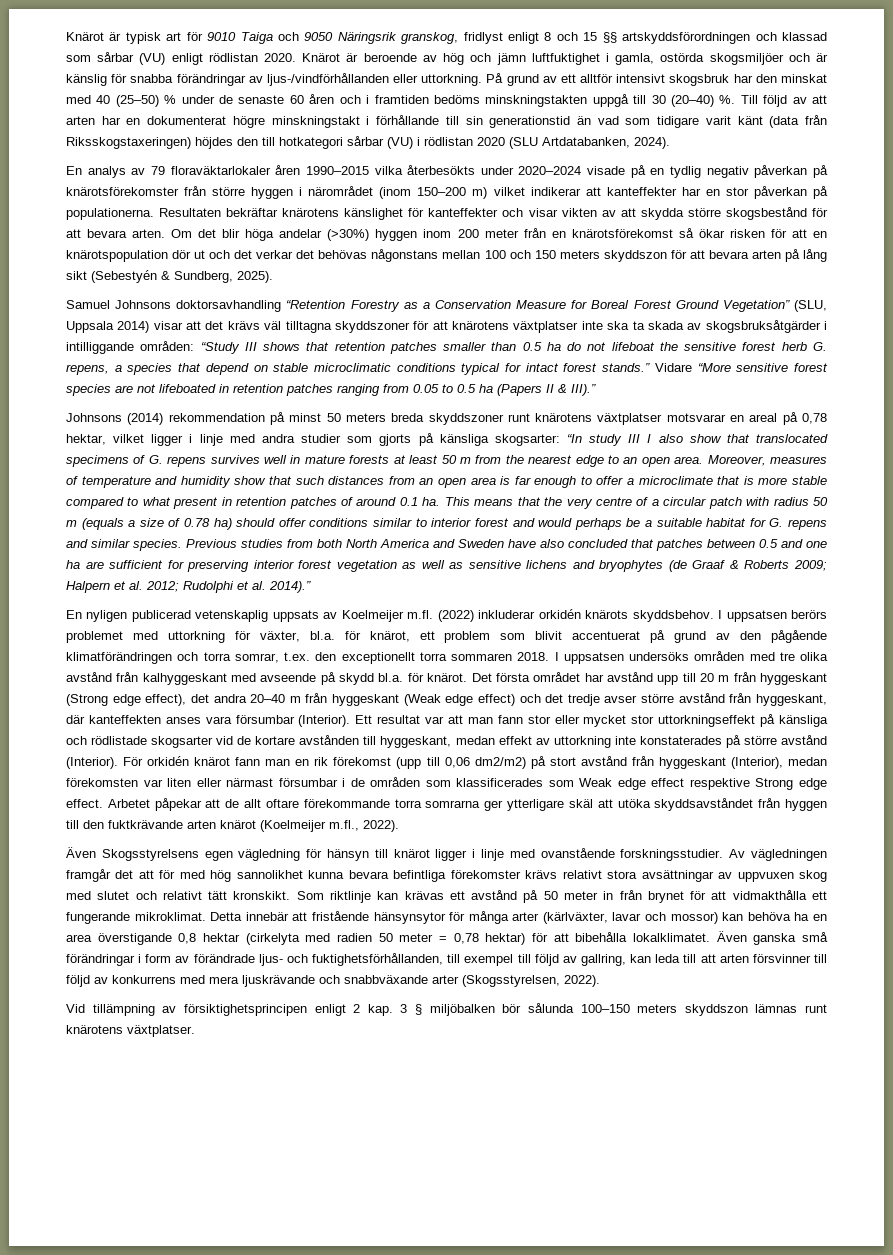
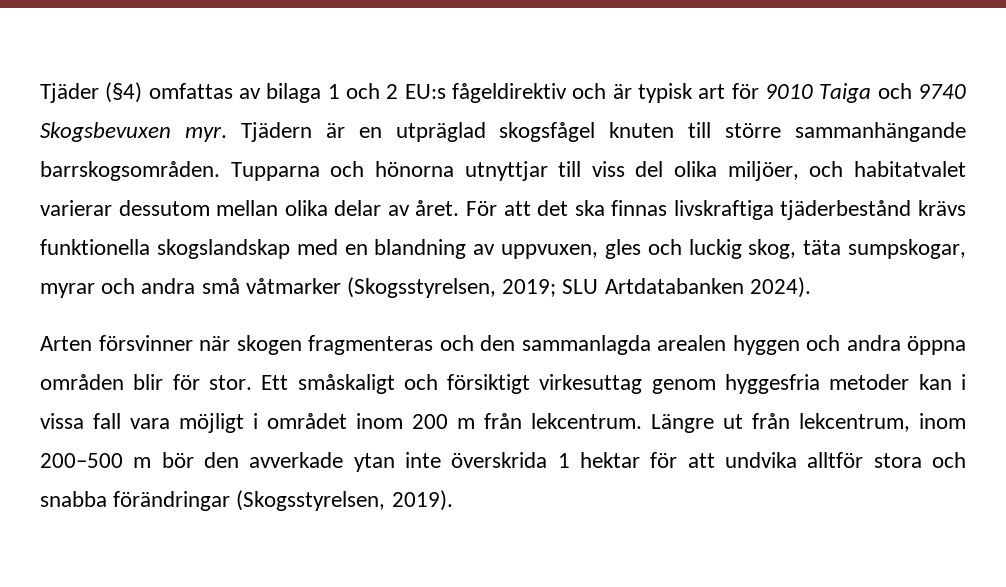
[66,32,104,41] Knärot -> [40,82,607,103] Tjäder (§4) omfattas av bilaga 1 och 2 EU:s fågeldirektiv och
[304,32,828,44] [66,52,829,65] [66,73,827,86] [66,94,827,107] [66,115,827,128] [66,136,670,149] [66,165,828,178] [66,186,828,199] [66,207,829,220] [66,228,827,241] [66,249,827,262] [66,270,273,283] [66,300,827,312] [66,320,827,333] [66,341,828,354] [66,363,829,375] [66,384,596,396] [66,412,827,425] [66,433,828,446] [66,455,827,467] [66,476,827,488] [66,497,828,509] [66,518,827,530] [66,539,827,551] [66,560,827,572] [66,581,311,593] [66,609,827,622] [66,630,828,643] [66,651,828,664] [66,672,828,685] [66,693,828,706] [66,714,829,727] [66,735,827,748] [66,756,827,769] [66,777,827,790] [66,798,828,811] [66,820,399,832] [66,847,827,861] [66,869,828,882] [66,890,828,903] [66,911,828,924] [66,931,828,945] [66,953,827,966] [66,975,600,987] [66,1003,827,1016] [66,1025,195,1037] 9050 Näringsrik granskog, fridlyst enligt 8 och 15 §§ artskyddsförordningen och klassad som sårbar (VU) enligt rödlistan 2020. Knärot är beroende av hög och jämn luftfuktighet i gamla, ostörda skogsmiljöer och är känslig för snabba förändringar av ljus-/vindförhållanden eller uttorkning. På grund av ett alltför intensivt skogsbruk har den minskat med 40 (25–50) % under de senaste 60 åren och i framtiden bedöms minskningstakten uppgå till 30 (20–40) %. Till följd av att arten har en dokumenterat högre minskningstakt i förhållande till sin generationstid än vad som tidigare varit känt (data från Riksskogstaxeringen) höjdes den till hotkategori sårbar (VU) i rödlistan 2020 (SLU Artdatabanken, 2024). // En analys av 79 floraväktarlokaler åren 1990–2015 vilka återbesökts under 2020–2024 visade på en tydlig negativ påverkan på knärotsförekomster från större hyggen i närområdet (inom 150–200 m) vilket indikerar att kanteffekter har en stor påverkan på populationerna. Resultaten bekräftar knärotens känslighet för kanteffekter och visar vikten av att skydda större skogsbestånd för att bevara arten. Om det blir höga andelar (>30%) hyggen inom 200 meter från en knärotsförekomst så ökar risken för att en knärotspopulation dör ut och det verkar det behövas någonstans mellan 100 och 150 meters skyddszon för att bevara arten på lång sikt (Sebestyén & Sundberg, 2025). // Samuel Johnsons doktorsavhandling “Retention Forestry as a Conservation Measure for Boreal Forest Ground Vegetation” (SLU, Uppsala 2014) visar att det krävs väl tilltagna skyddszoner för att knärotens växtplatser inte ska ta skada av skogsbruksåtgärder i intilliggande områden: “Study III shows that retention patches smaller than 0.5 ha do not lifeboat the sensitive forest herb G. repens, a species that depend on stable microclimatic conditions typical for intact forest stands.” Vidare “More sensitive forest species are not lifeboated in retention patches ranging from 0.05 to 0.5 ha (Papers II & III).” // Johnsons (2014) rekommendation på minst 50 meters breda skyddszoner runt knärotens växtplatser motsvarar en areal på 0,78 hektar, vilket ligger i linje med andra studier som gjorts på känsliga skogsarter: “In study III I also show that translocated specimens of G. repens survives well in mature forests at least 50 m from the nearest edge to an open area. Moreover, measures of temperature and humidity show that such distances from an open area is far enough to offer a microclimate that is more stable compared to what present in retention patches of around 0.1 ha. This means that the very centre of a circular patch with radius 50 m (equals a size of 0.78 ha) should offer conditions similar to interior forest and would perhaps be a suitable habitat for G. repens and similar species. Previous studies from both North America and Sweden have also concluded that patches between 0.5 and one ha are sufficient for preserving interior forest vegetation as well as sensitive lichens and bryophytes (de Graaf & Roberts 2009; Halpern et al. 2012; Rudolphi et al. 2014).” // En nyligen publicerad vetenskaplig uppsats av Koelmeijer m.fl. (2022) inkluderar orkidén knärots skyddsbehov. I uppsatsen berörs problemet med uttorkning för växter, bl.a. för knärot, ett problem som blivit accentuerat på grund av den pågående klimatförändringen och torra somrar, t.ex. den exceptionellt torra sommaren 2018. I uppsatsen undersöks områden med tre olika avstånd från kalhyggeskant med avseende på skydd bl.a. för knärot. Det första området har avstånd upp till 20 m från hyggeskant (Strong edge effect), det andra 20–40 m från hyggeskant (Weak edge effect) och det tredje avser större avstånd från hyggeskant, där kanteffekten anses vara försumbar (Interior). Ett resultat var att man fann stor eller mycket stor uttorkningseffekt på känsliga och rödlistade skogsarter vid de kortare avstånden till hyggeskant, medan effekt av uttorkning inte konstaterades på större avstånd (Interior). För orkidén knärot fann man en rik förekomst (upp till 0,06 dm2/m2) på stort avstånd från hyggeskant (Interior), medan förekomsten var liten eller närmast försumbar i de områden som klassificerades som Weak edge effect respektive Strong edge effect. Arbetet påpekar att de allt oftare förekommande torra somrarna ger ytterligare skäl att utöka skyddsavståndet från hyggen till den fuktkrävande arten knärot (Koelmeijer m.fl., 2022). // Även Skogsstyrelsens egen vägledning för hänsyn till knärot ligger i linje med ovanstående forskningsstudier. Av vägledningen framgår det att för med hög sannolikhet kunna bevara befintliga förekomster krävs relativt stora avsättningar av uppvuxen skog med slutet och relativt tätt kronskikt. Som riktlinje kan krävas ett avstånd på 50 meter in från brynet för att vidmakthålla ett fungerande mikroklimat. Detta innebär att fristående hänsynsytor för många arter (kärlväxter, lavar och mossor) kan behöva ha en area överstigande 0,8 hektar (cirkelyta med radien 50 meter = 0,78 hektar) för att bibehålla lokalklimatet. Även ganska små förändringar i form av förändrade ljus- och fuktighetsförhållanden, till exempel till följd av gallring, kan leda till att arten försvinner till följd av konkurrens med mera ljuskrävande och snabbväxande arter (Skogsstyrelsen, 2022). // Vid tillämpning av försiktighetsprincipen enligt 2 kap. 3 § miljöbalken bör sålunda 100–150 meters skyddszon lämnas runt knärotens växtplatser. -> [918,84,967,99] [40,122,966,142] [40,161,966,181] [40,200,966,220] [40,239,967,259] [40,277,811,298] [40,335,966,355] [40,374,966,394] [40,413,966,433] [40,452,967,472] [40,490,453,511] 9740 Skogsbevuxen myr. Tjädern är en utpräglad skogsfågel knuten till större sammanhängande barrskogsområden. Tupparna och hönorna utnyttjar till viss del olika miljöer, och habitatvalet varierar dessutom mellan olika delar av året. För att det ska finnas livskraftiga tjäderbestånd krävs funktionella skogslandskap med en blandning av uppvuxen, gles och luckig skog, täta sumpskogar, myrar och andra små våtmarker (Skogsstyrelsen, 2019; SLU Artdatabanken 2024). // Arten försvinner när skogen fragmenteras och den sammanlagda arealen hyggen och andra öppna områden blir för stor. Ett småskaligt och försiktigt virkesuttag genom hyggesfria metoder kan i vissa fall vara möjligt i området inom 200 m från lekcentrum. Längre ut från lekcentrum, inom 200–500 m bör den avverkade ytan inte överskrida 1 hektar för att undvika alltför stora och snabba förändringar (Skogsstyrelsen, 2019).

